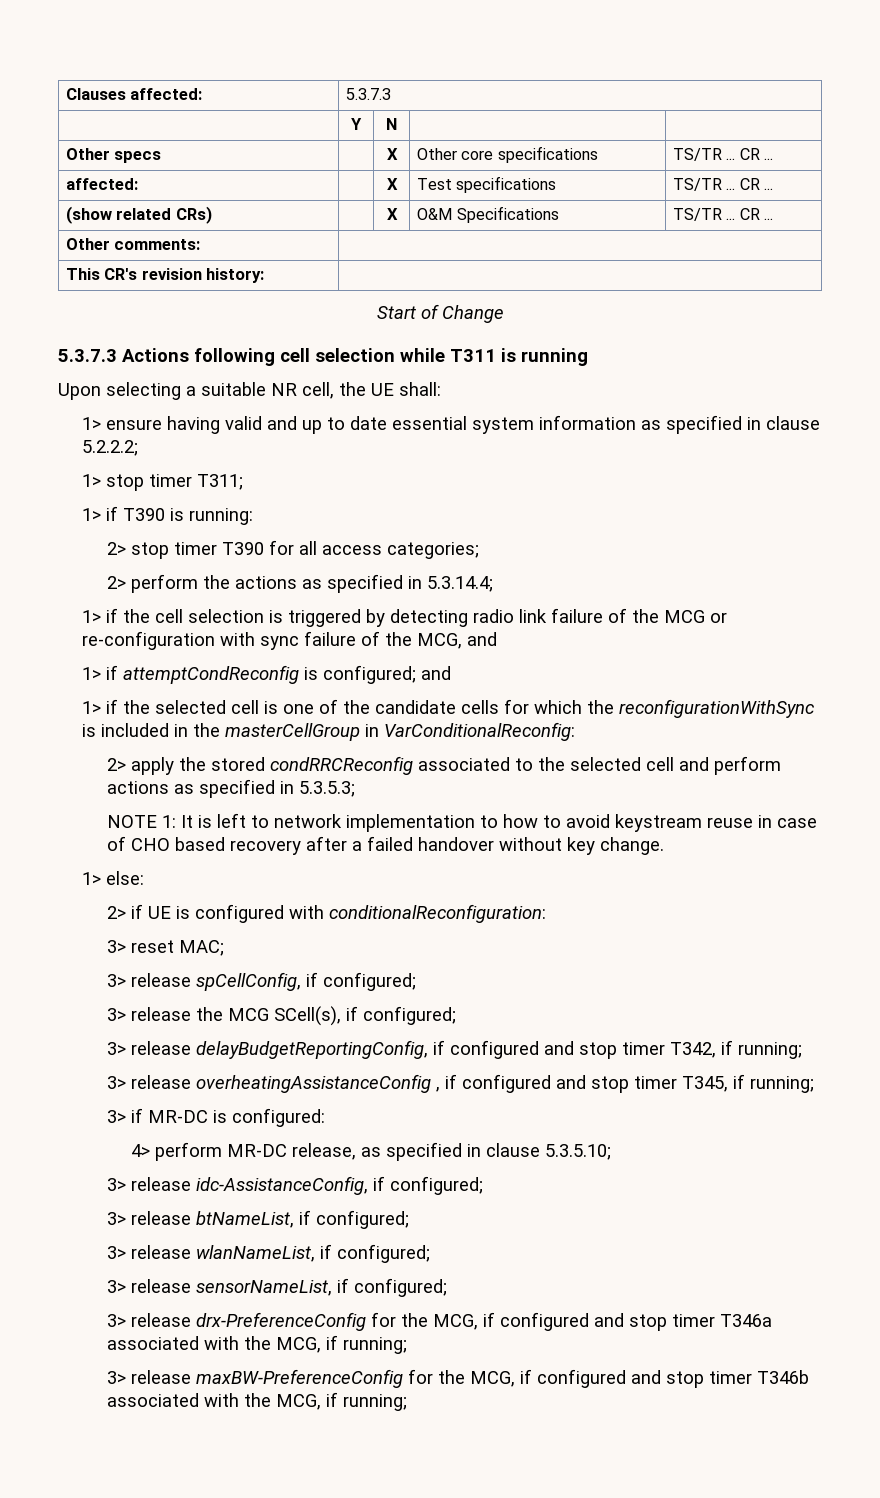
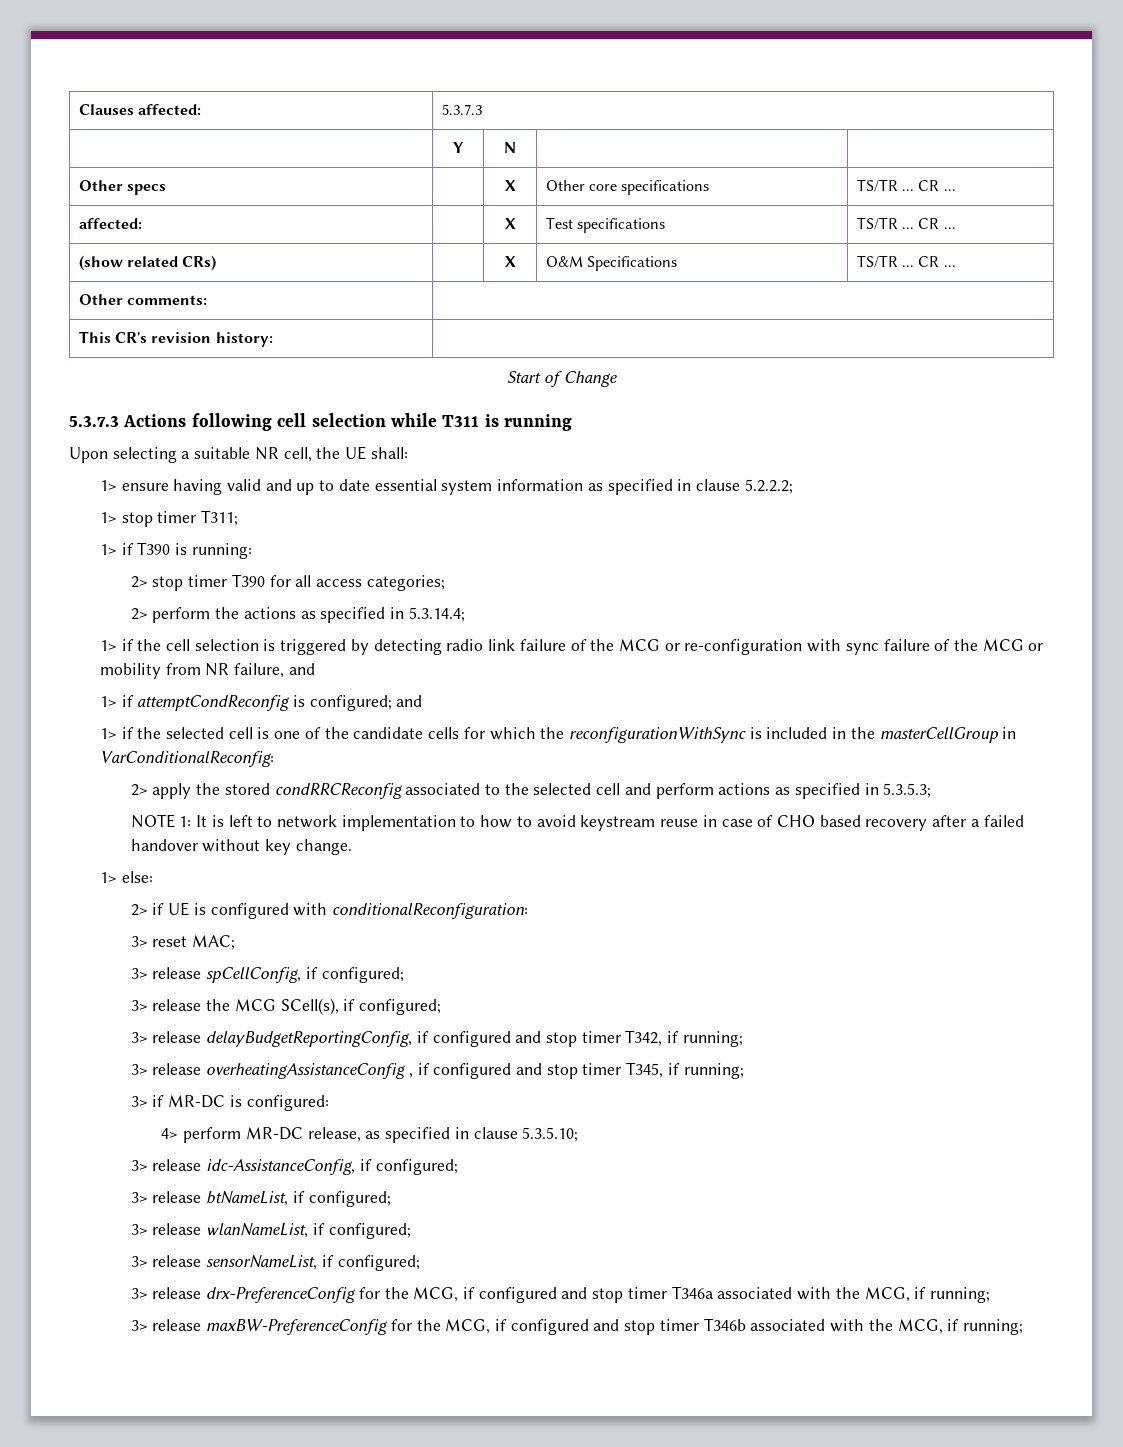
[417,633,463,649] MCG, -> [982,639,1044,651] [99,663,284,679] MCG or mobility from NR failure,

